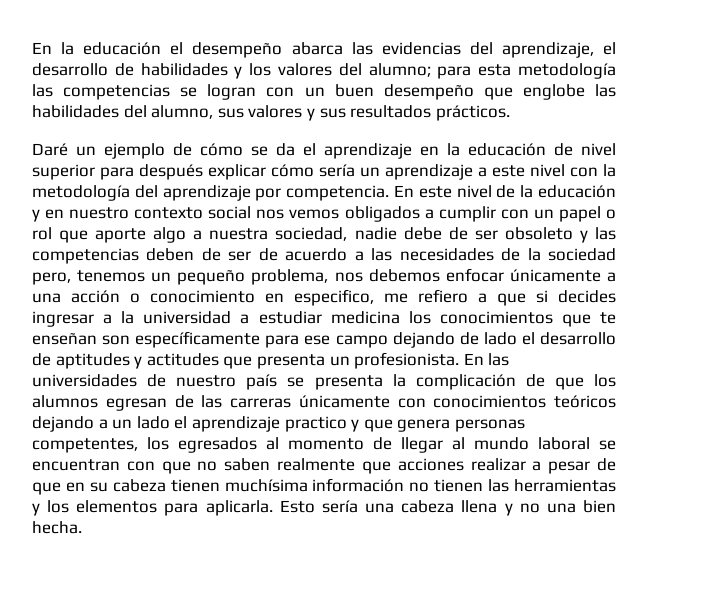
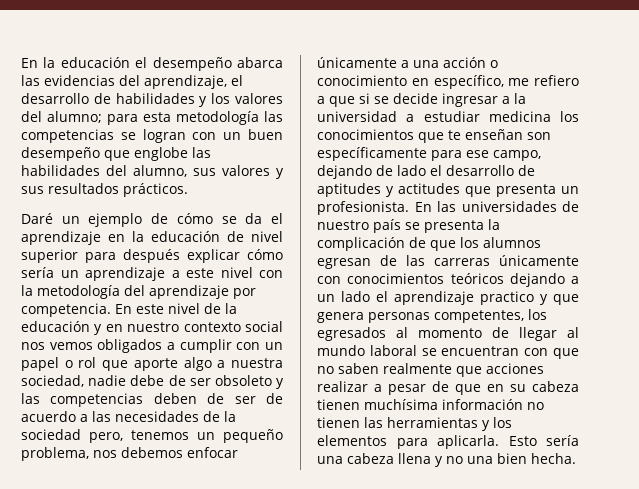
[294,289,374,306] especifico, -> [433,75,504,89] específico,
[558,290,616,303] decides -> [374,93,438,104] se decide
[335,335,388,348] campo -> [493,150,541,161] campo,

